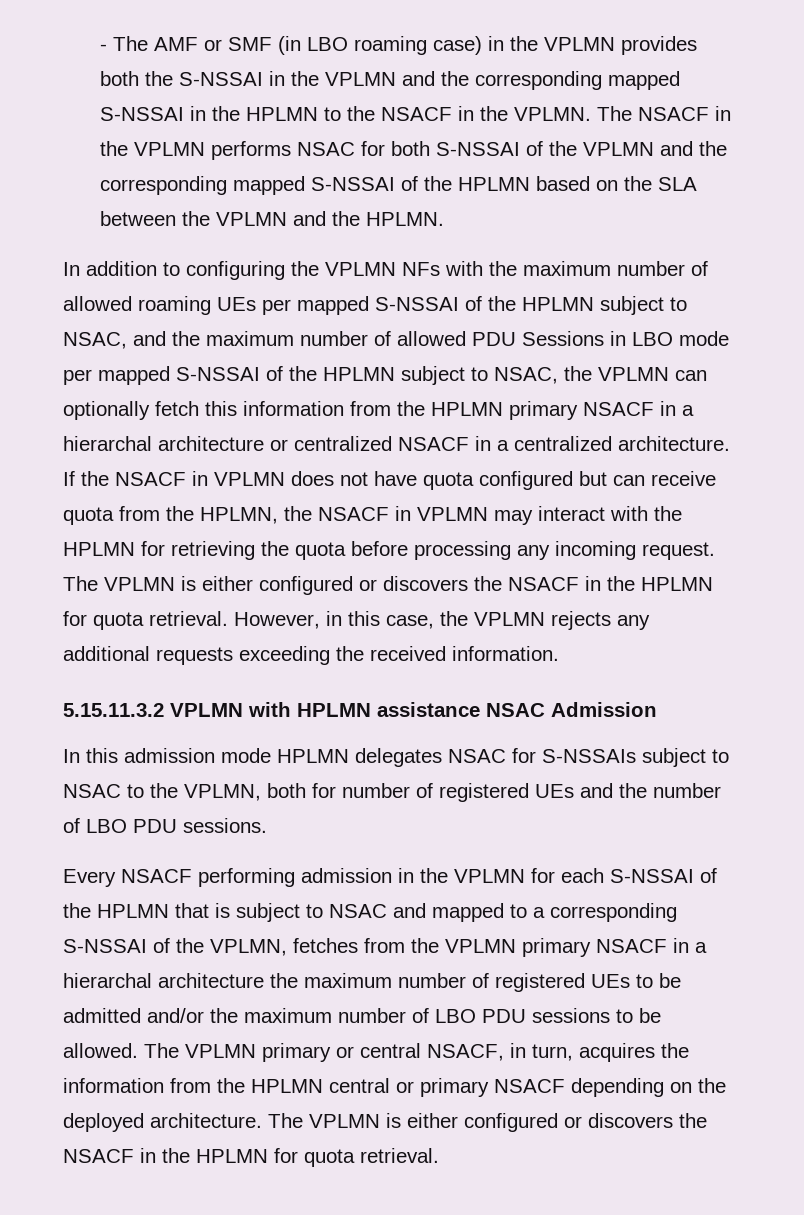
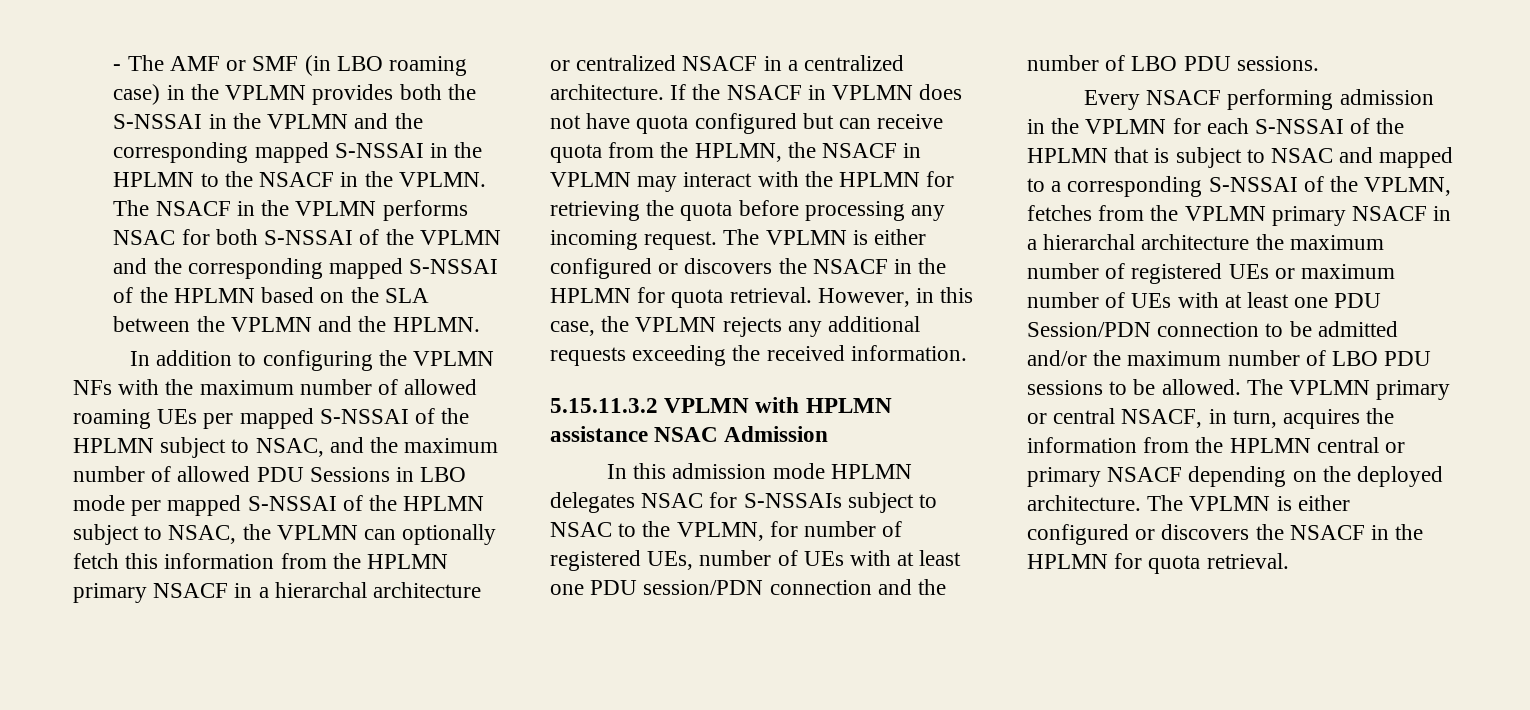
[267,783,306,798] both -> (764, 531) none
[535,784,574,798] UEs -> [647,550,962,570] [550,580,872,595] UEs, number of UEs with at least one PDU session/PDN connection
(630, 981) none -> [1274,264,1396,279] [1027,292,1382,308] [1027,322,1260,337] or maximum number of UEs with at least one PDU Session/PDN connection

